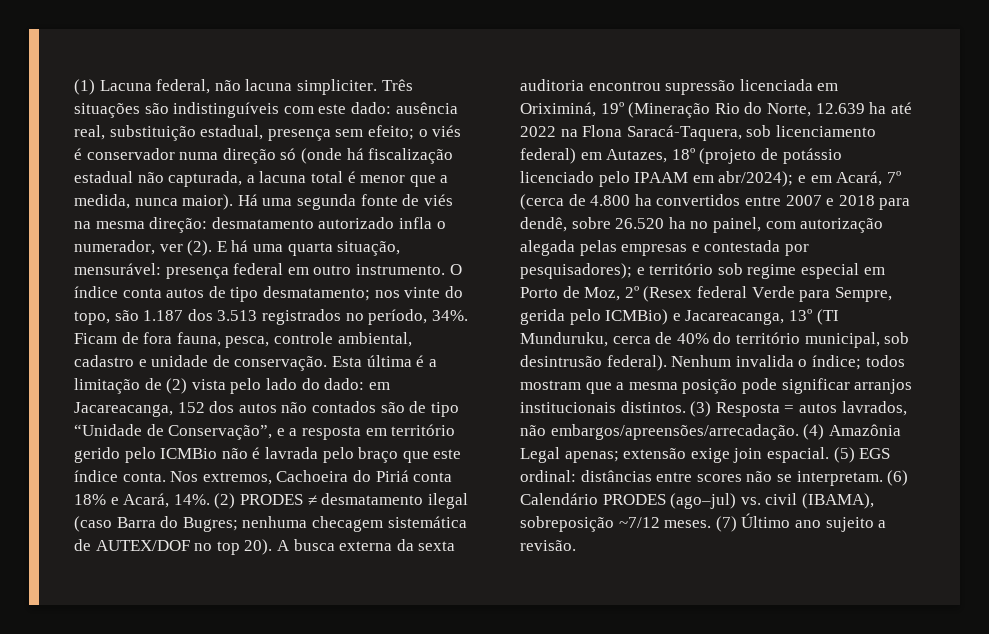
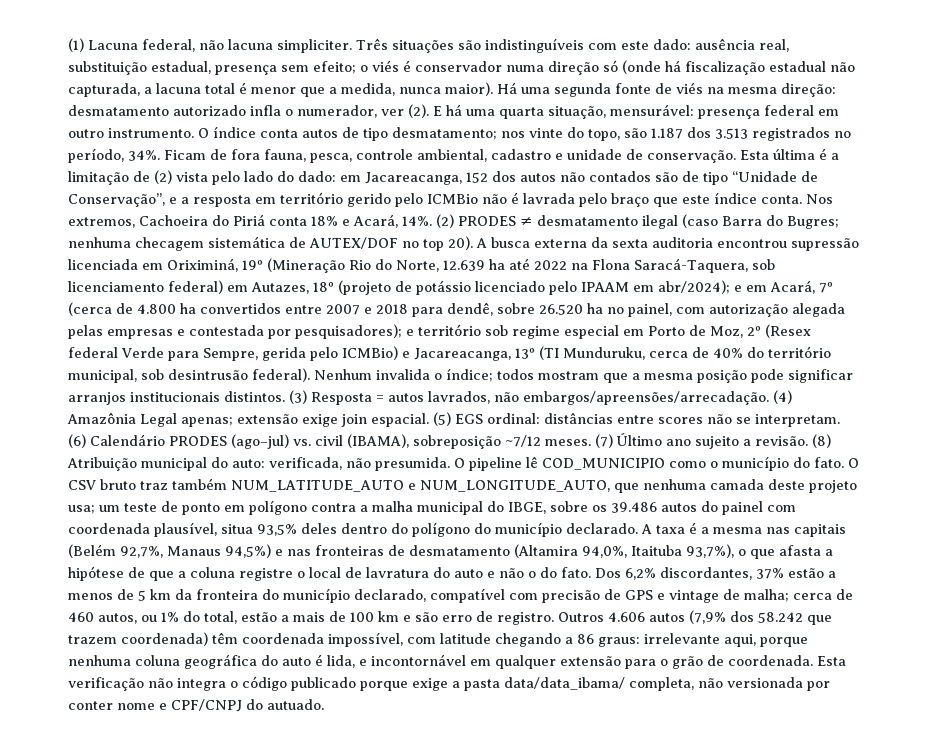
(576, 545) none -> [812,434,831,448] [67,456,859,471] [68,478,857,493] [68,500,796,515] [68,522,846,537] [68,544,833,559] [68,566,836,581] [68,588,853,603] [68,610,832,625] [68,632,808,647] [68,654,846,669] [68,676,830,691] [68,699,324,712] (8) Atribuição municipal do auto: verificada, não presumida. O pipeline lê COD_MUNICIPIO como o município do fato. O CSV bruto traz também NUM_LATITUDE_AUTO e NUM_LONGITUDE_AUTO, que nenhuma camada deste projeto usa; um teste de ponto em polígono contra a malha municipal do IBGE, sobre os 39.486 autos do painel com coordenada plausível, situa 93,5% deles dentro do polígono do município declarado. A taxa é a mesma nas capitais (Belém 92,7%, Manaus 94,5%) e nas fronteiras de desmatamento (Altamira 94,0%, Itaituba 93,7%), o que afasta a hipótese de que a coluna registre o local de lavratura do auto e não o do fato. Dos 6,2% discordantes, 37% estão a menos de 5 km da fronteira do município declarado, compatível com precisão de GPS e vintage de malha; cerca de 460 autos, ou 1% do total, estão a mais de 100 km e são erro de registro. Outros 4.606 autos (7,9% dos 58.242 que trazem coordenada) têm coordenada impossível, com latitude chegando a 86 graus: irrelevante aqui, porque nenhuma coluna geográfica do auto é lida, e incontornável em qualquer extensão para o grão de coordenada. Esta verificação não integra o código publicado porque exige a pasta data/data_ibama/ completa, não versionada por conter nome e CPF/CNPJ do autuado.

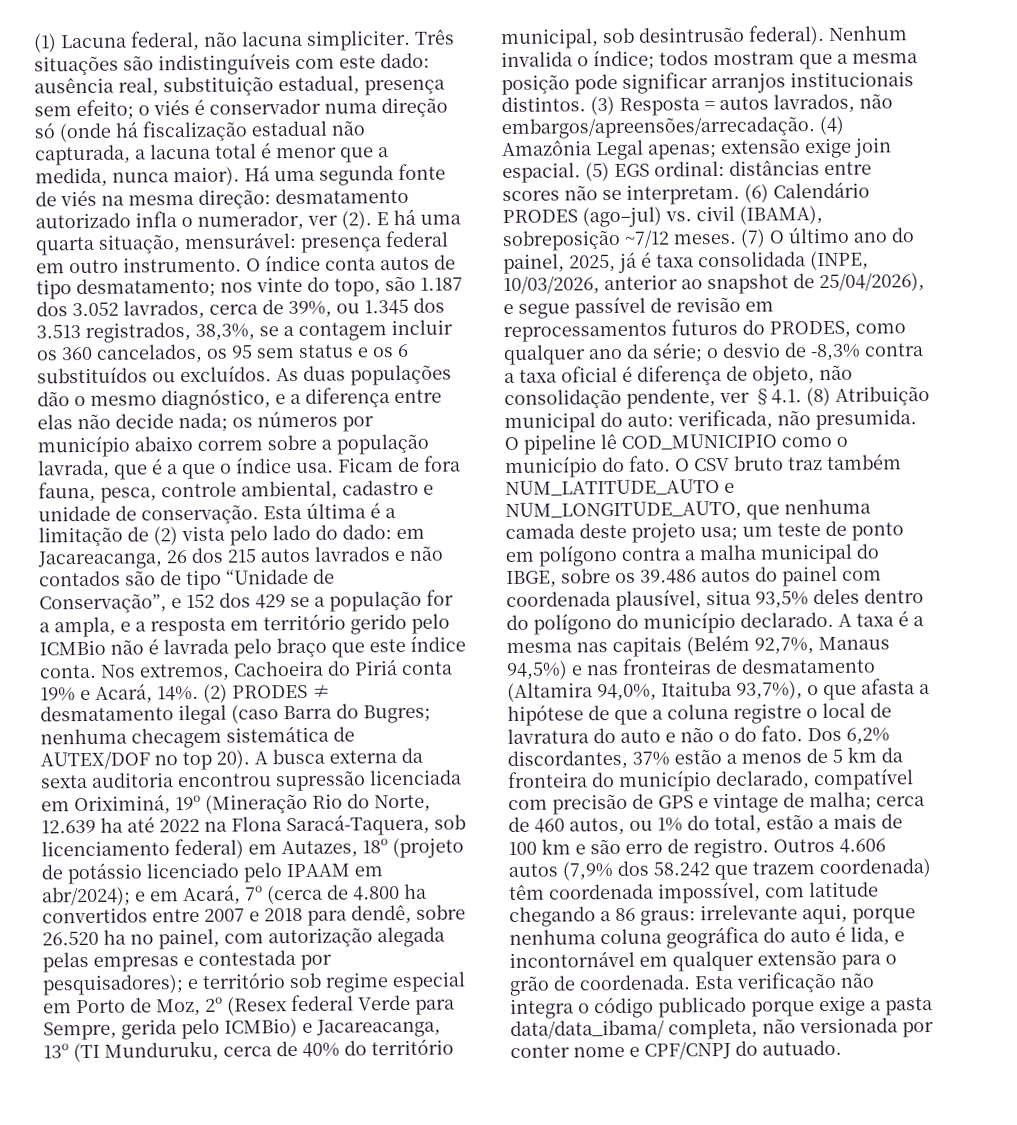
[715,127,851,141] [68,148,160,163] 3.513 registrados no período, 34%. -> [72,297,445,320] [36,319,453,343] [36,343,409,364] [37,364,452,386] [37,387,442,411] [37,410,374,433] [37,433,429,458] [38,457,334,480] 3.052 lavrados, cerca de 39%, ou 1.345 dos 3.513 registrados, 38,3%, se a contagem incluir os 360 cancelados, os 95 sem status e os 6 substituídos ou excluídos. As duas populações dão o mesmo diagnóstico, e a diferença entre elas não decide nada; os números por município abaixo correm sobre a população lavrada, que é a que o índice usa.
[466,171,556,183] 152 dos autos -> [166,546,405,564] 26 dos 215 autos lavrados e
(177, 200) none -> [186,589,454,612] [39,616,131,638] 152 dos 429 se a população for a ampla, e
[311,216,338,226] 18% -> [40,687,76,702] 19%
[617,433,808,449] Último ano sujeito a revisão. -> [769,226,914,244] [503,250,869,275] [503,272,925,296] [503,296,774,319] [503,318,906,343] [503,342,924,366] [504,364,853,386] [504,388,802,410] O último ano do painel, 2025, já é taxa consolidada (INPE, 10/03/2026, anterior ao snapshot de 25/04/2026), e segue passível de revisão em reprocessamentos futuros do PRODES, como qualquer ano da série; o desvio de -8,3% contra a taxa oficial é diferença de objeto, não consolidação pendente, ver §4.1.

